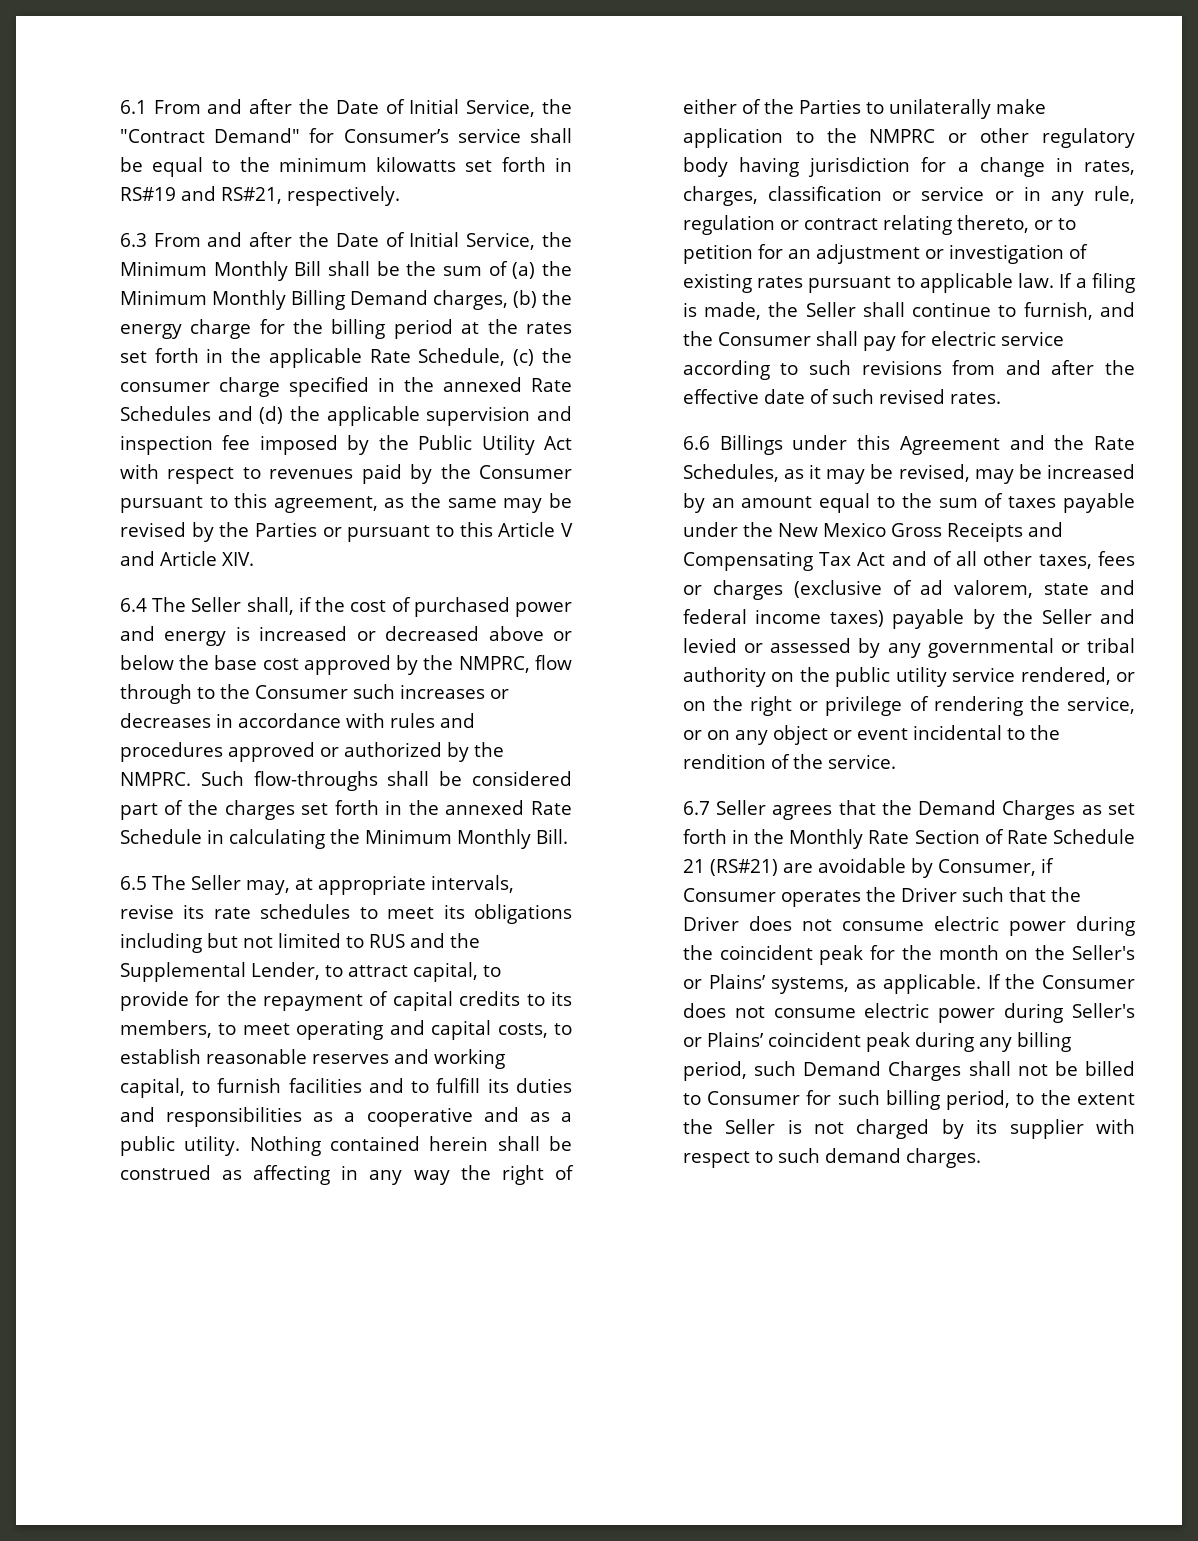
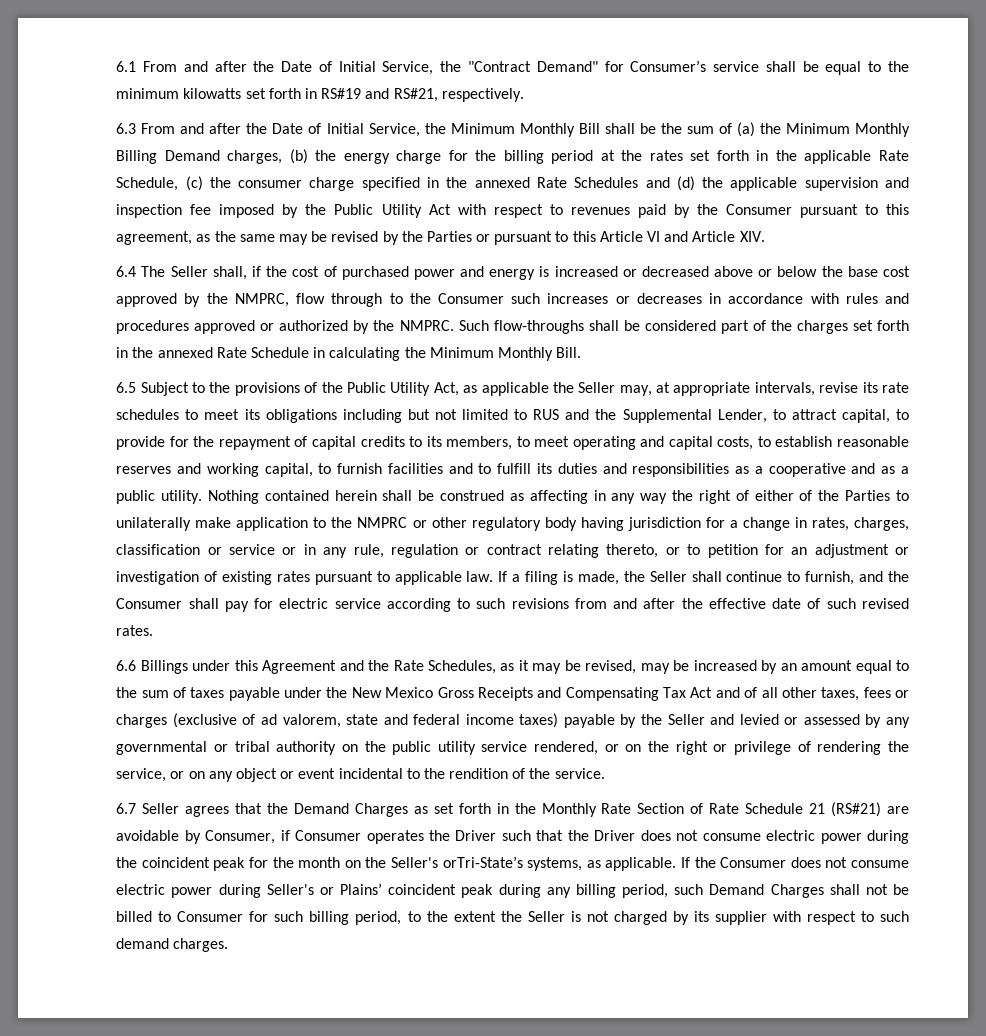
[561,523,573,537] V -> [647,231,661,242] VI
[151,875,186,890] The -> [140,382,574,396] Subject to the provisions of the Public Utility Act, as applicable the
[682,974,765,989] or Plains’ -> [442,856,523,868] orTri-State’s

